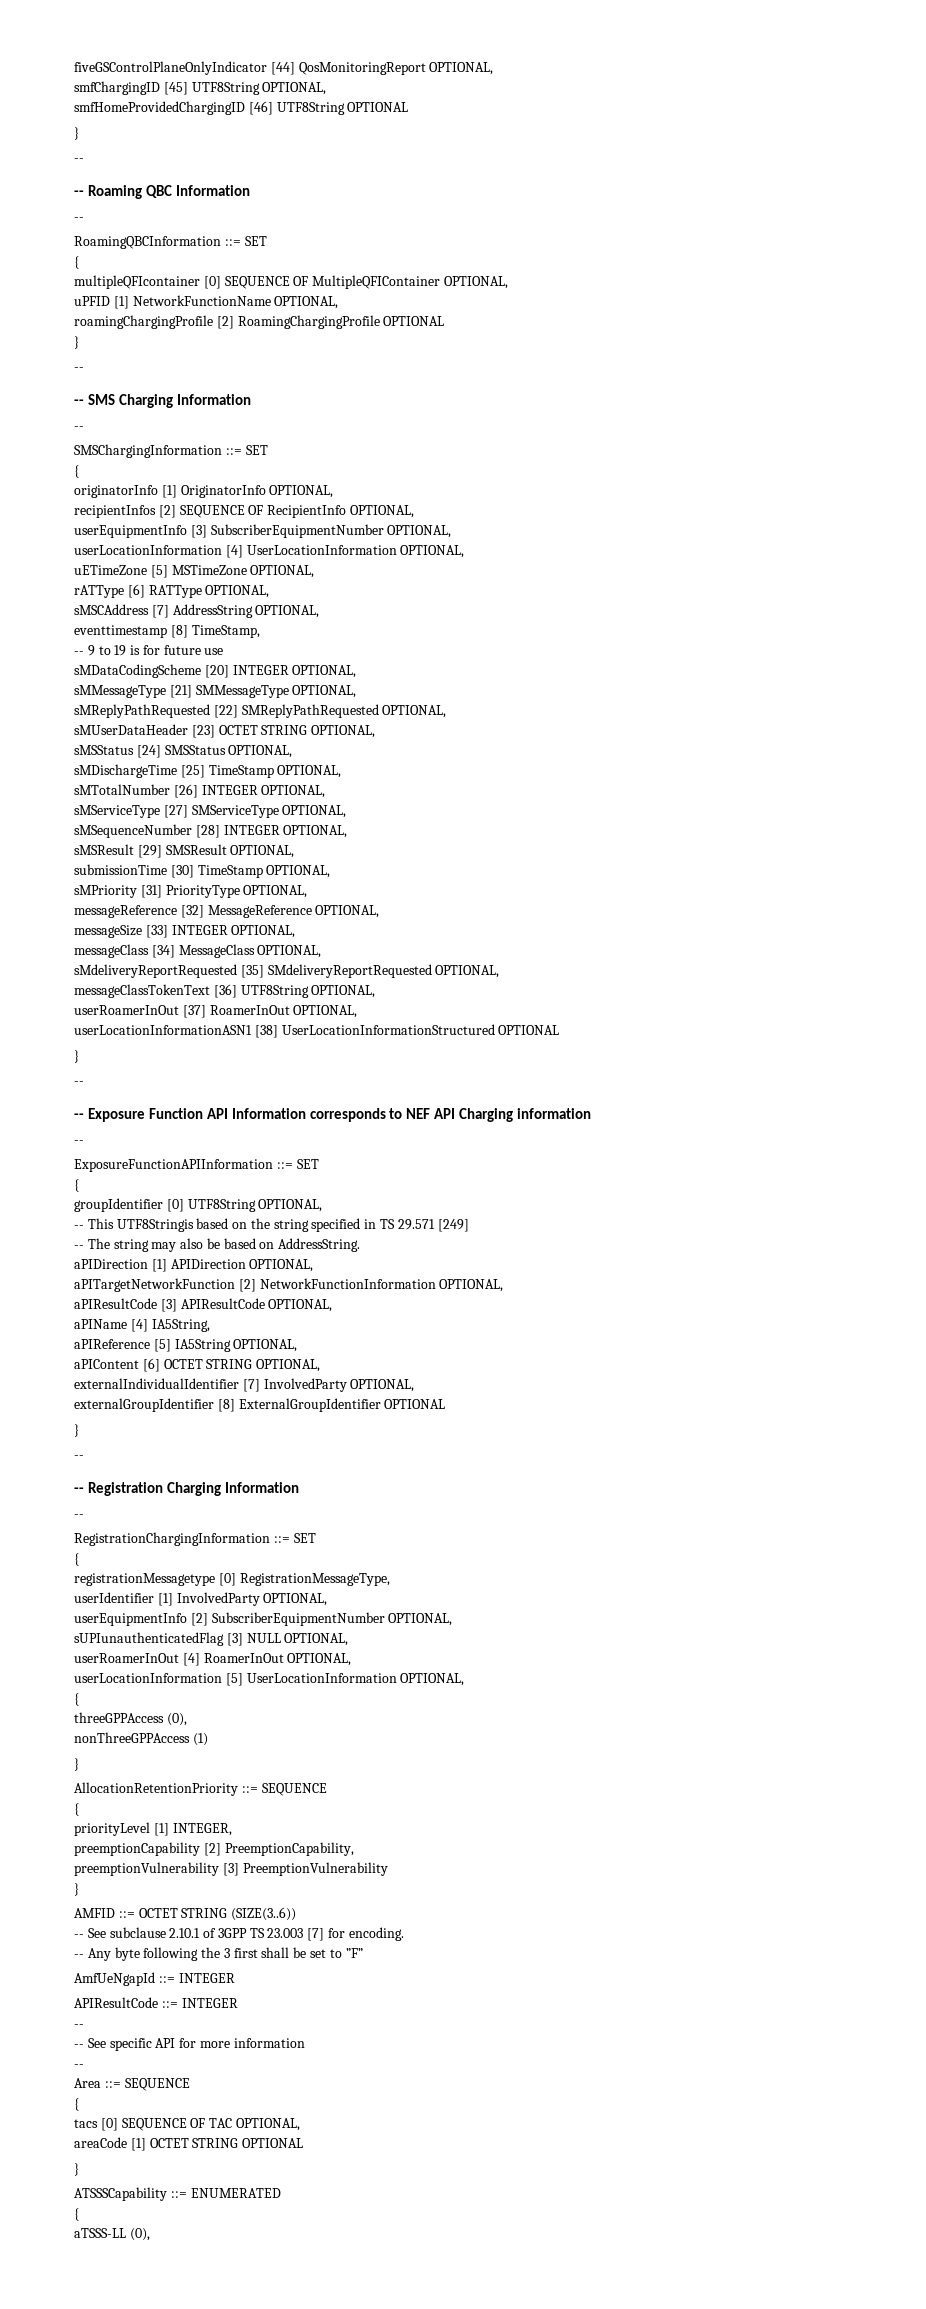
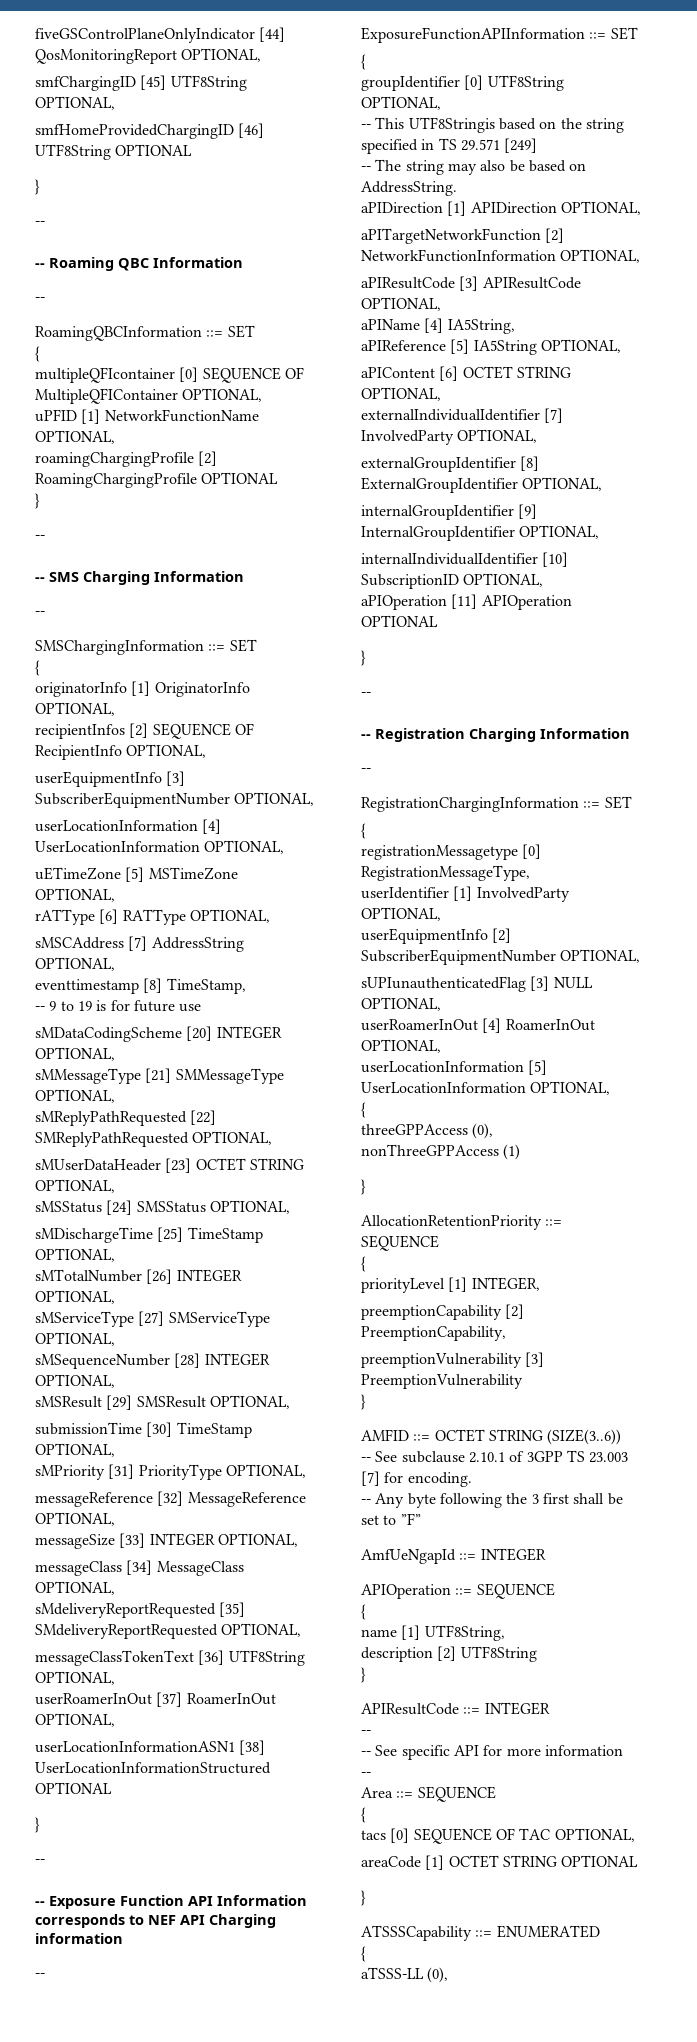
(381, 1405) none -> [522,477,603,491] [361,504,538,520] [361,525,600,541] [361,552,569,567] [361,573,544,589] [361,594,572,610] OPTIONAL, // internalGroupIdentifier [9] InternalGroupIdentifier OPTIONAL, // internalIndividualIdentifier [10] SubscriptionID OPTIONAL, // aPIOperation [11] APIOperation
(235, 1978) none -> [361,1583,555,1599] [361,1604,366,1620] [361,1625,505,1641] [361,1646,537,1662] [361,1667,366,1683] // APIOperation ::= SEQUENCE // { // name [1] UTF8String, // description [2] UTF8String // }

